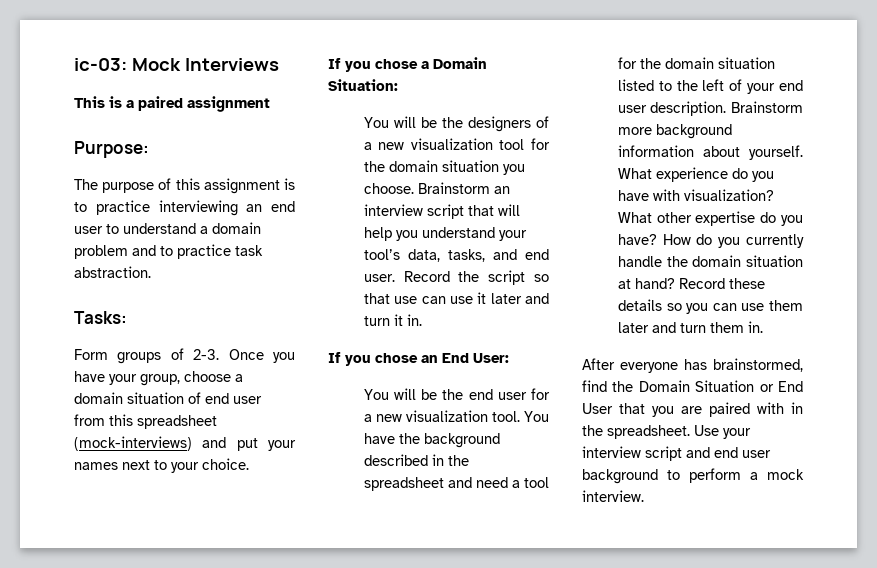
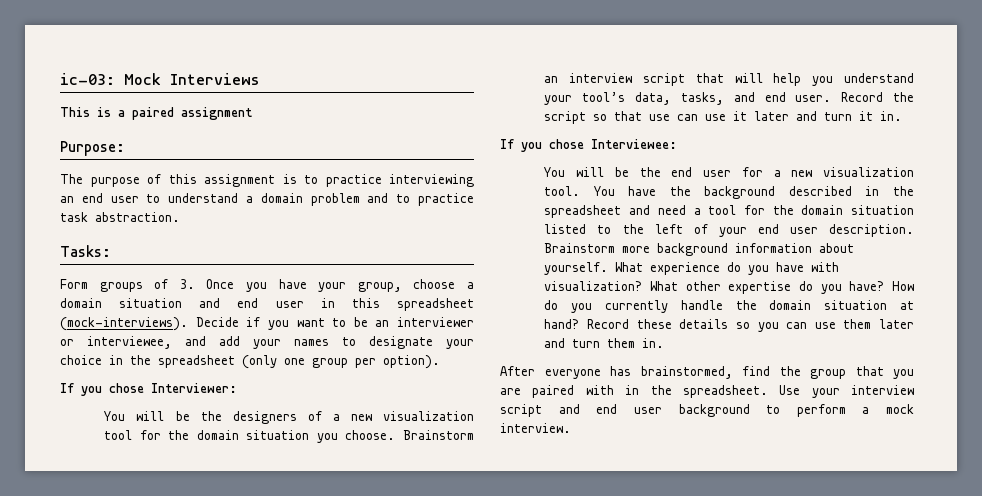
[193,349,220,360] 2-3. -> [179,279,195,289] 3.
[188,392,262,404] [74,414,105,426] of end user from -> [199,298,335,308] and end user in
[74,436,296,451] [74,458,249,473] [328,57,487,72] [328,79,398,91] (mock-interviews) and put your names next to your choice. // If you chose a Domain Situation: -> [60,317,474,331] [60,336,474,349] [60,355,440,369] [60,383,237,396] (mock-interviews). Decide if you want to be an interviewer or interviewee, and add your names to designate your choice in the spreadsheet (only one group per option). // If you chose Interviewer:
[421,353,509,363] an End User: -> [591,139,677,149] Interviewee:
[638,380,803,392] [582,403,613,414] Domain Situation or End User -> [810,369,846,379] group

